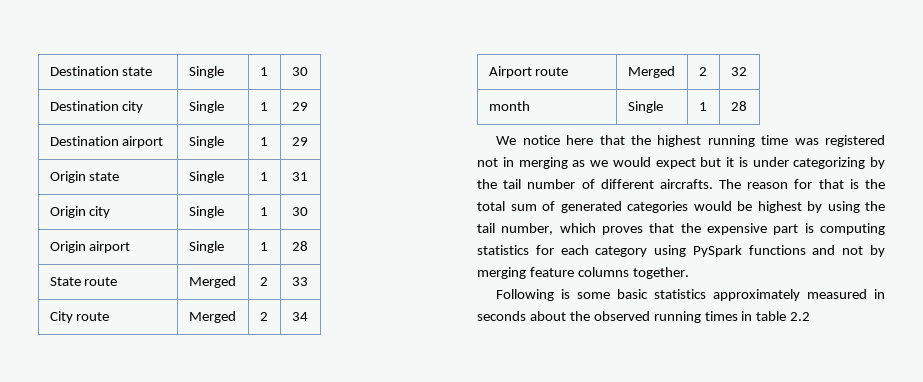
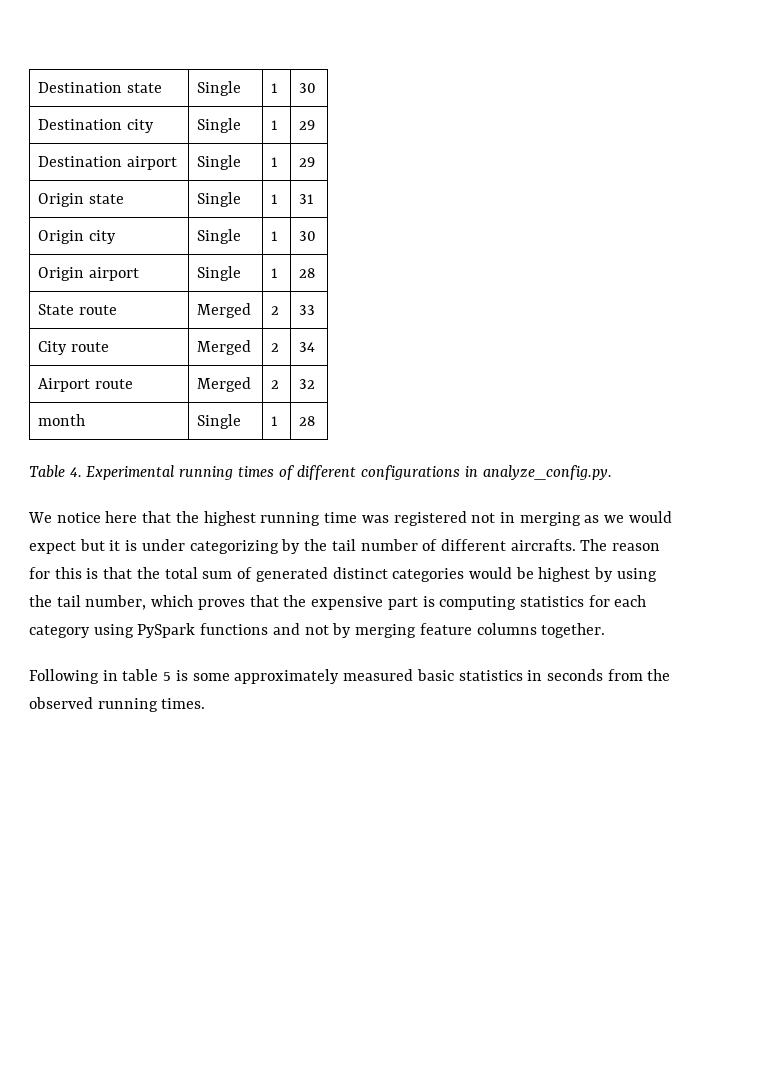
(747, 106) none -> [29,465,612,480] // Table 4. Experimental running times of different configurations in analyze_config.py.
[818,179,859,189] that is -> [54,567,133,579] this is that
(622, 207) none -> [332,567,388,579] distinct
[561,289,868,301] is some basic statistics approximately measured -> [102,669,523,684] in table 5 is some approximately measured basic statistics
[529,311,566,321] about -> [607,669,643,681] from
[704,311,811,321] times in table 2.2 -> [161,698,206,709] times.

